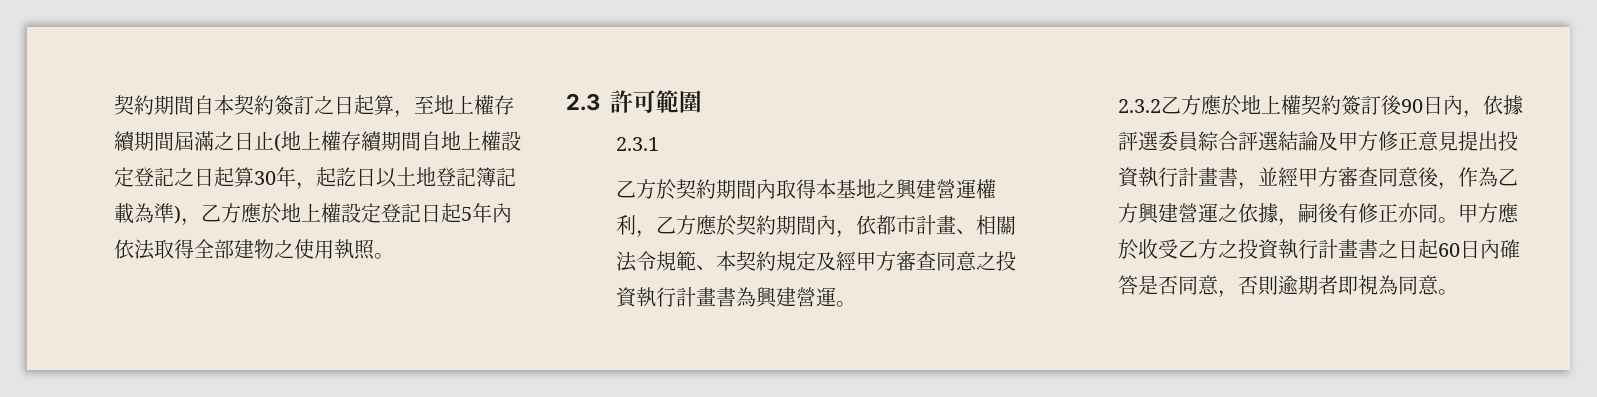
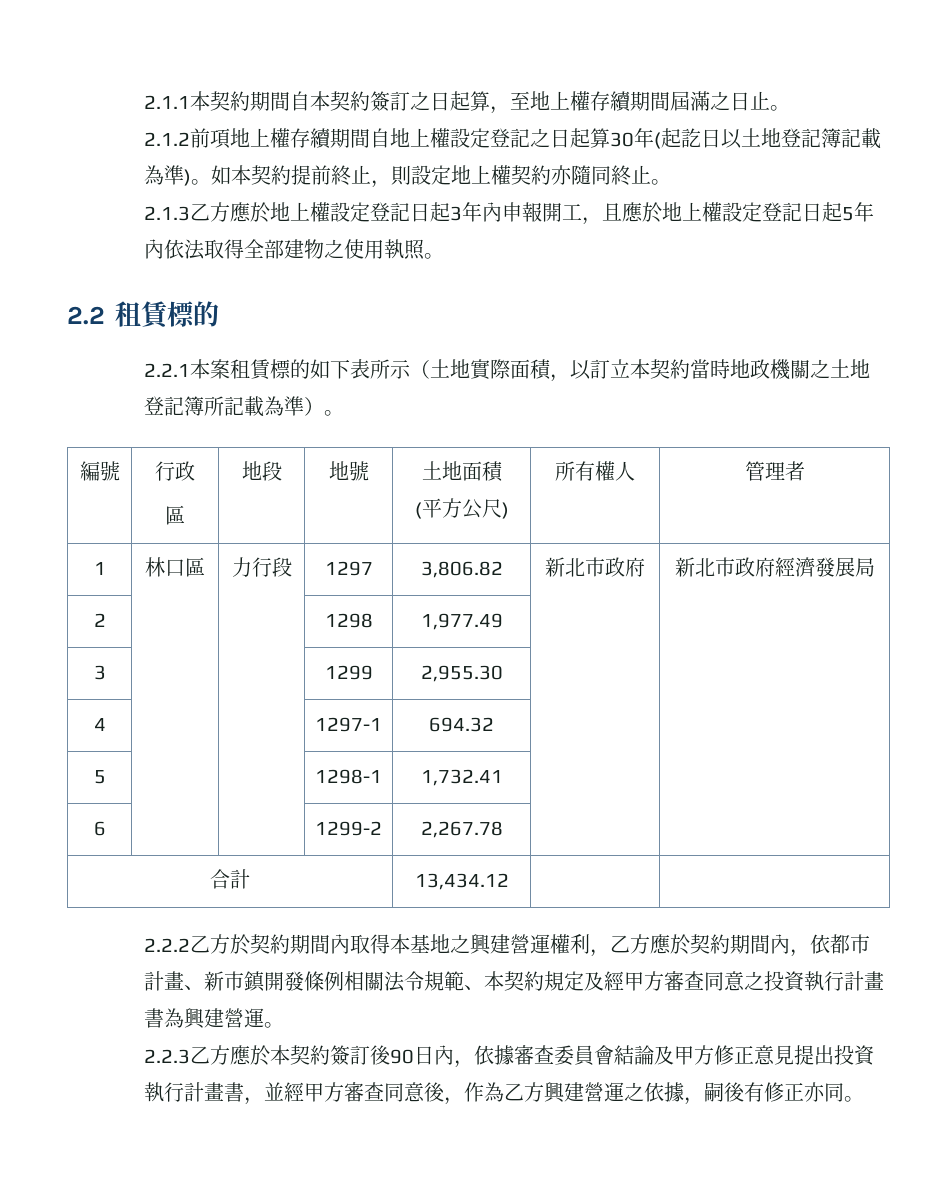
(113, 105) none -> [144,91,211,111] 2.1.1本
[273,133,281,152] ( -> [770,105,791,111] [144,128,231,149] 。 // 2.1.2前項
[295,182,316,190] ， -> [654,132,662,149] (
[180,218,201,226] ， -> [191,165,672,188] [144,206,191,221] 。如本契約提前終止，則設定地上權契約亦隨同終止。 // 2.1.3
(461, 213) none -> [450,202,843,225] 3年內申報開工，且應於地上權設定登記日起
[566,90,702,113] [615,137,659,151] 2.3許可範圍 // 2.3.1 // -> [67,301,219,329] [144,359,871,382] [144,396,345,417] [79,461,120,481] [155,461,195,481] [165,505,185,525] [241,461,282,481] [328,461,369,481] [421,461,504,482] [414,498,509,519] [555,461,635,481] [744,461,805,481] [93,562,106,575] [145,557,205,577] [231,557,292,577] [324,561,373,576] [420,561,503,578] [545,557,645,577] [674,557,875,577] [93,613,106,627] [324,613,373,628] [420,613,503,630] [93,665,106,680] [324,665,373,680] [420,665,503,682] [93,718,106,731] [315,717,382,732] [429,717,494,732] [93,770,106,784] [315,769,382,784] [420,769,503,786] [93,821,106,836] [315,821,382,836] [420,821,503,838] [210,869,250,889] [414,873,509,890] [144,938,191,952] 2.2租賃標的 // 2.2.1本案租賃標的如下表所示（土地實際面積，以訂立本契約當時地政機關之土地登記簿所記載為準）。 // 編號 | 行政 // 區 | 地段 | 地號 | 土地面積 // (平方公尺) | 所有權人 | 管理者 // 1 | 林口區 | 力行段 | 1297 | 3,806.82 | 新北市政府 | 新北市政府經濟發展局 // 2 | | | 1298 | 1,977.49 | | // 3 | | | 1299 | 2,955.30 | | // 4 | | | 1297-1 | 694.32 | | // 5 | | | 1298-1 | 1,732.41 | | // 6 | | | 1299-2 | 2,267.78 | | // 合計 | 13,434.12 | | // 2.2.2
(976, 231) none -> [204,971,345,992] 新市鎮開發條例
[1117,95,1301,116] 2.3.2乙方應於地上權 -> [144,1045,291,1066] 2.2.3乙方應於本
[1117,131,1279,152] 評選委員綜合評選 -> [514,1045,615,1066] 審查委員會
[1457,203,1519,223] [1117,239,1520,260] [1117,275,1458,298] 甲方應於收受乙方之投資執行計畫書之日起60日內確答是否同意，否則逾期者即視為同意。 -> (865, 1099) none

